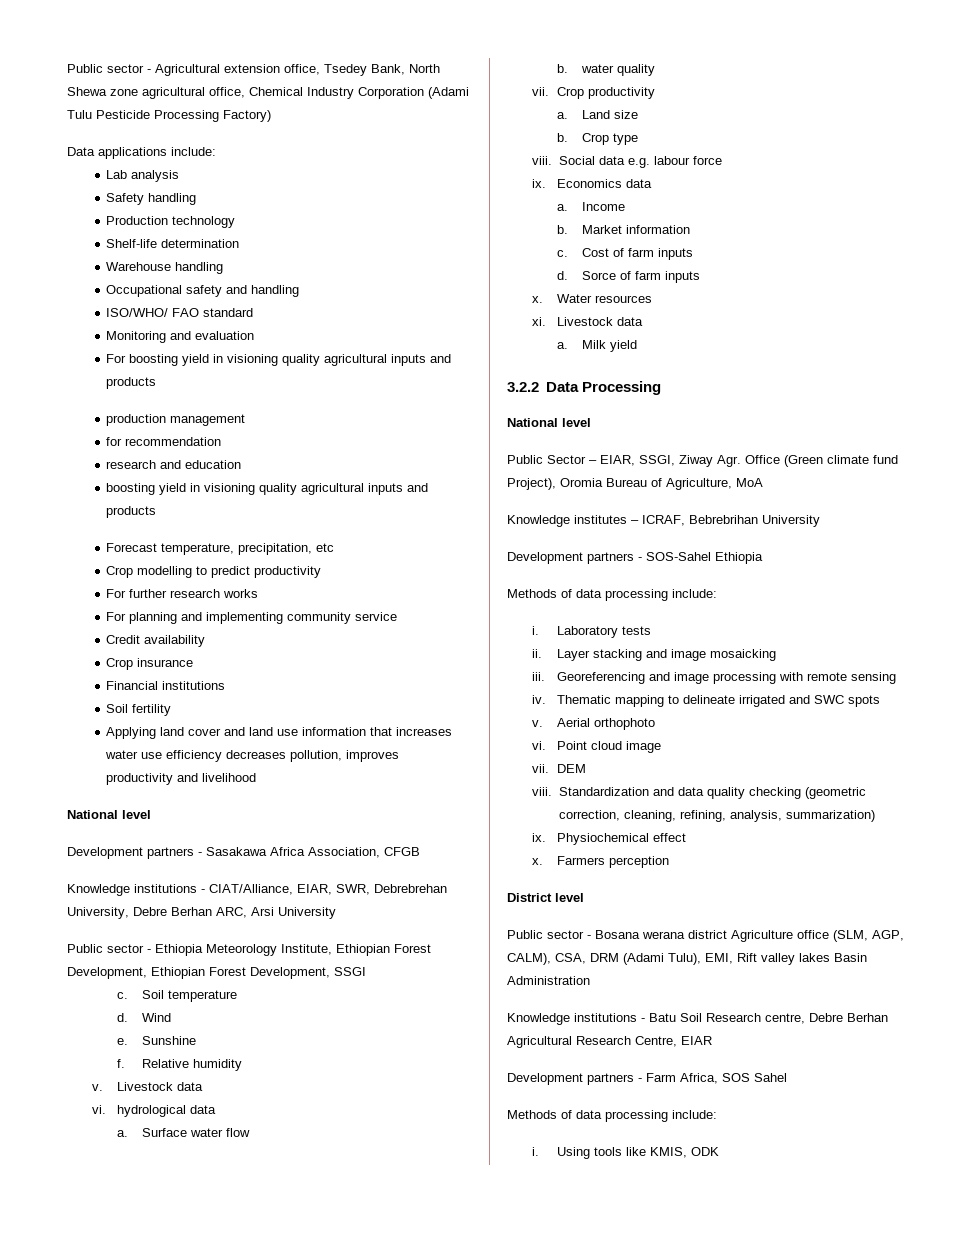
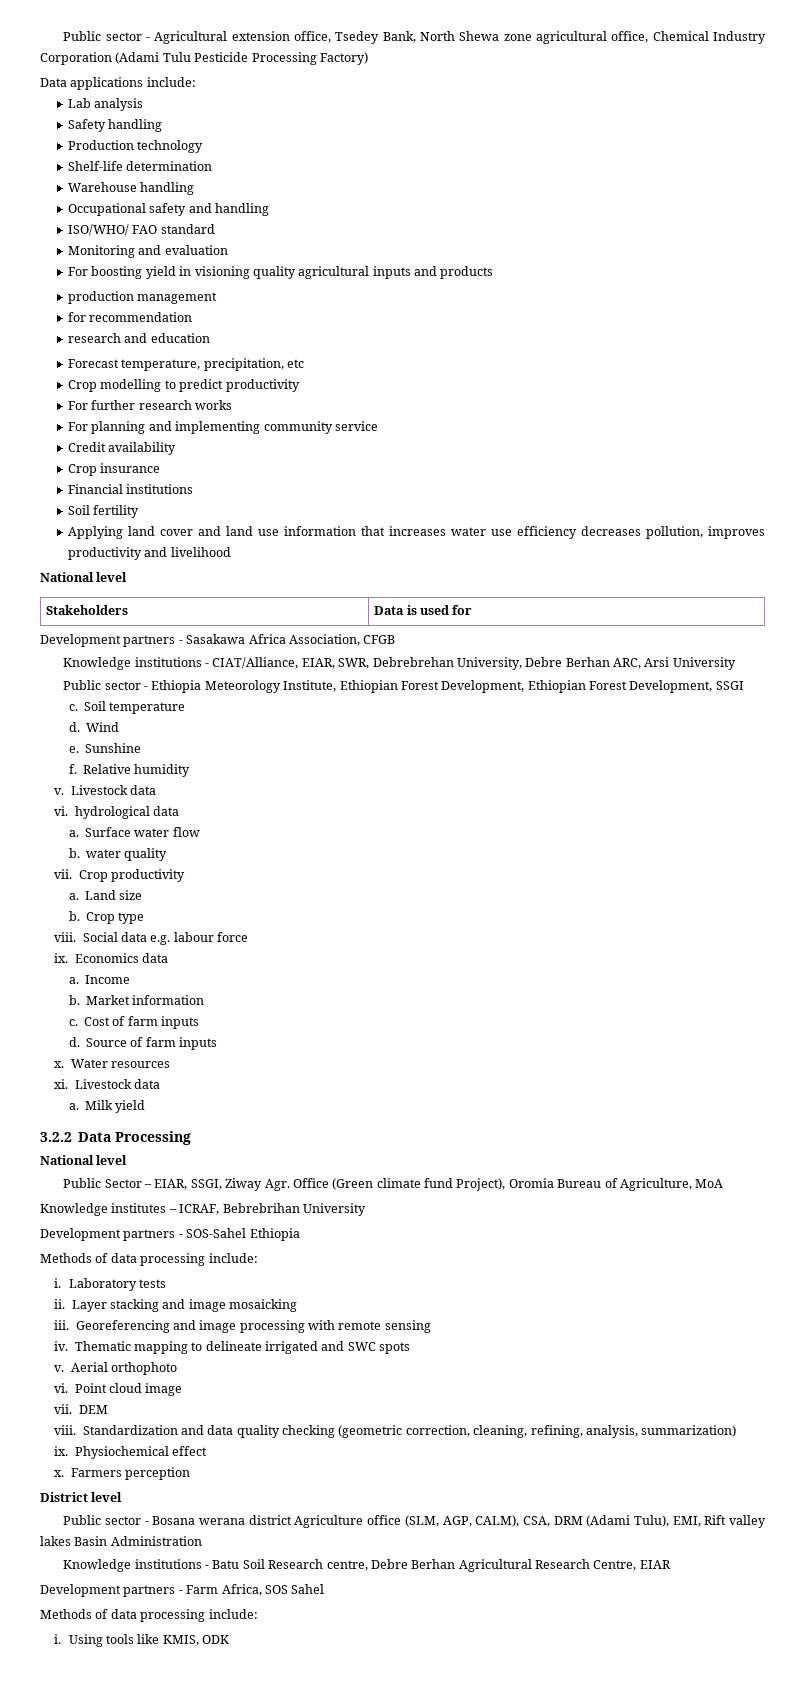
[106,483,429,495] [106,506,157,518] // boosting yield in visioning quality agricultural inputs and products -> (210, 338) none
(151, 814) none -> [46,605,129,615] [374,605,473,615] // Stakeholders | Data is used for
[582,271,617,280] Sorce -> [85,1038,127,1047] Source

